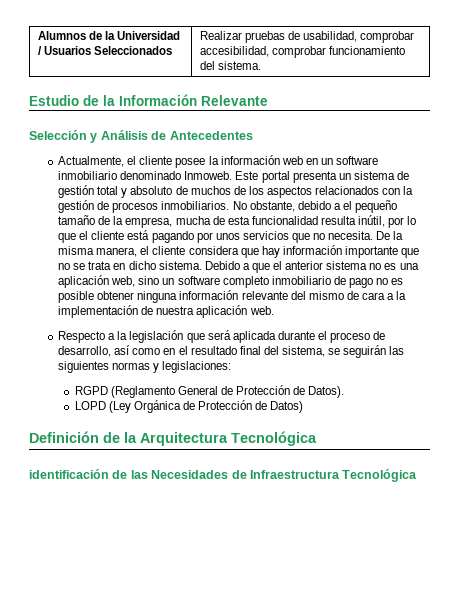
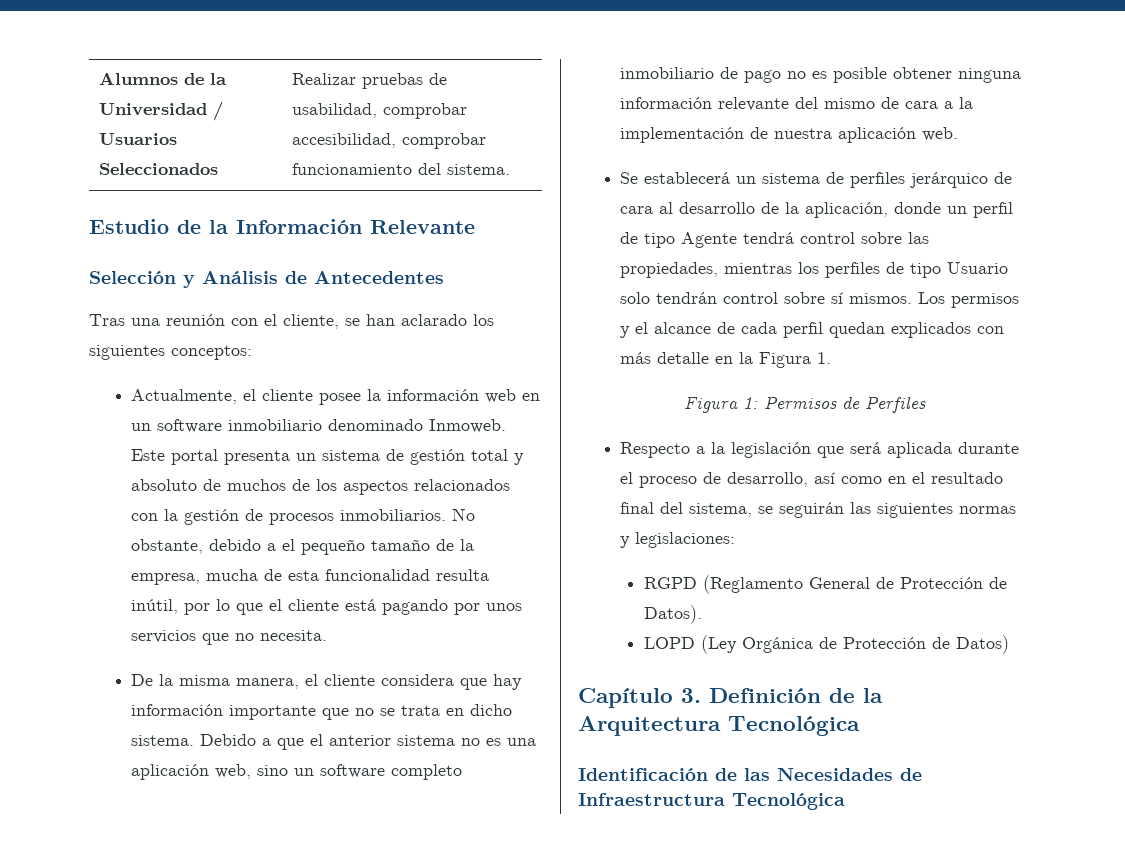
(253, 135) none -> [89,314,494,329] [89,345,252,360] // Tras una reunión con el cliente, se han aclarado los siguientes conceptos:
(374, 235) none -> (328, 635) //
(274, 310) none -> [620,172,1013,188] [620,202,1014,218] [620,232,930,248] [620,262,1009,278] [620,292,1020,308] [620,322,1005,338] [620,352,832,368] [684,396,926,413] // Se establecerá un sistema de perfiles jerárquico de cara al desarrollo de la aplicación, donde un perfil de tipo Agente tendrá control sobre las propiedades, mientras los perfiles de tipo Usuario solo tendrán control sobre sí mismos. Los permisos y el alcance de cada perfil quedan explicados con más detalle en la Figura 1. // Figura 1: Permisos de Perfiles
(304, 407) none -> [578,688,701,708] Capítulo 3.
[29,469,109,479] identificación -> [578,768,708,781] Identificación

